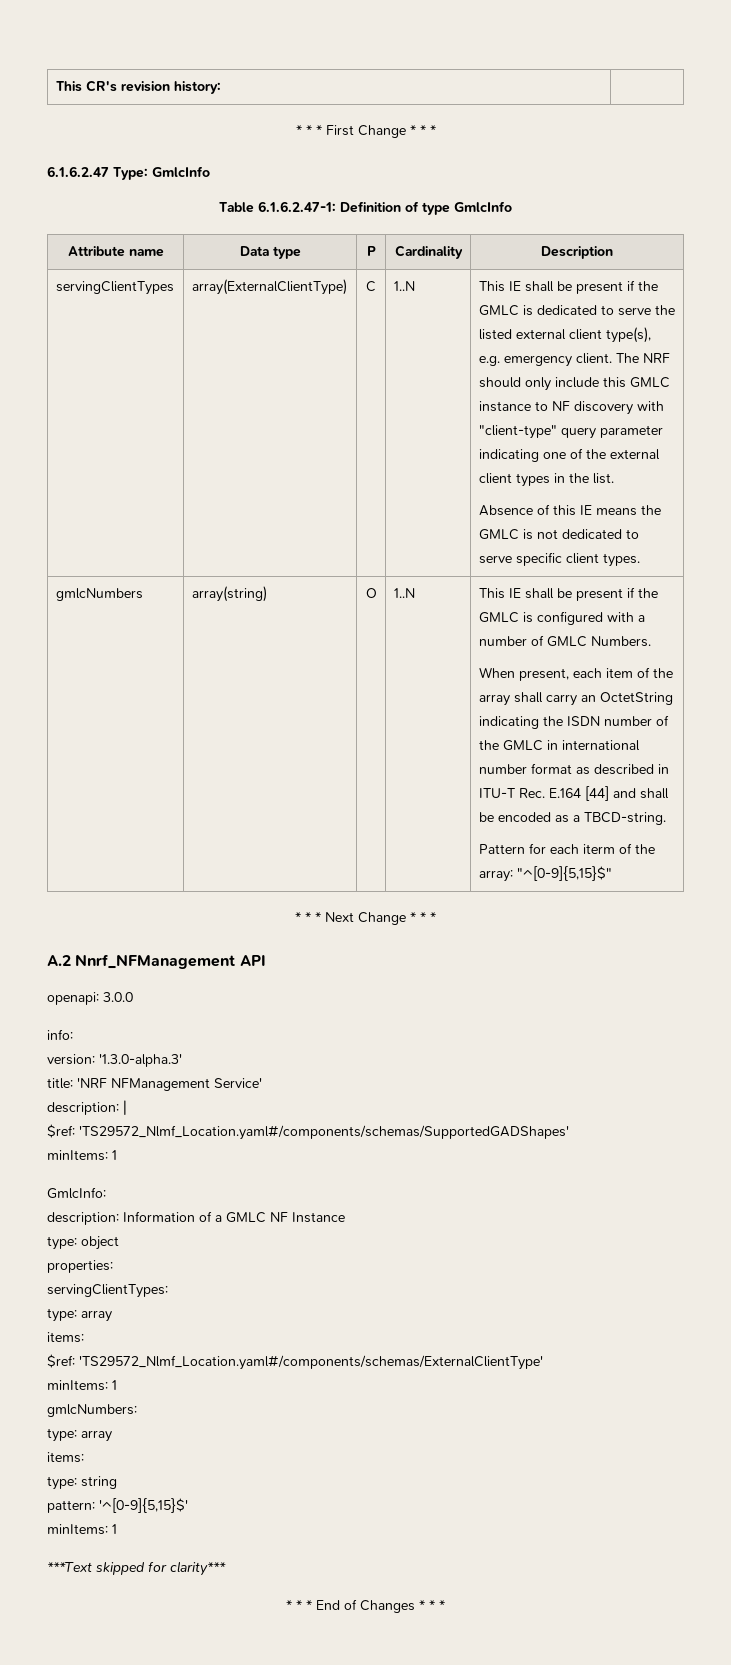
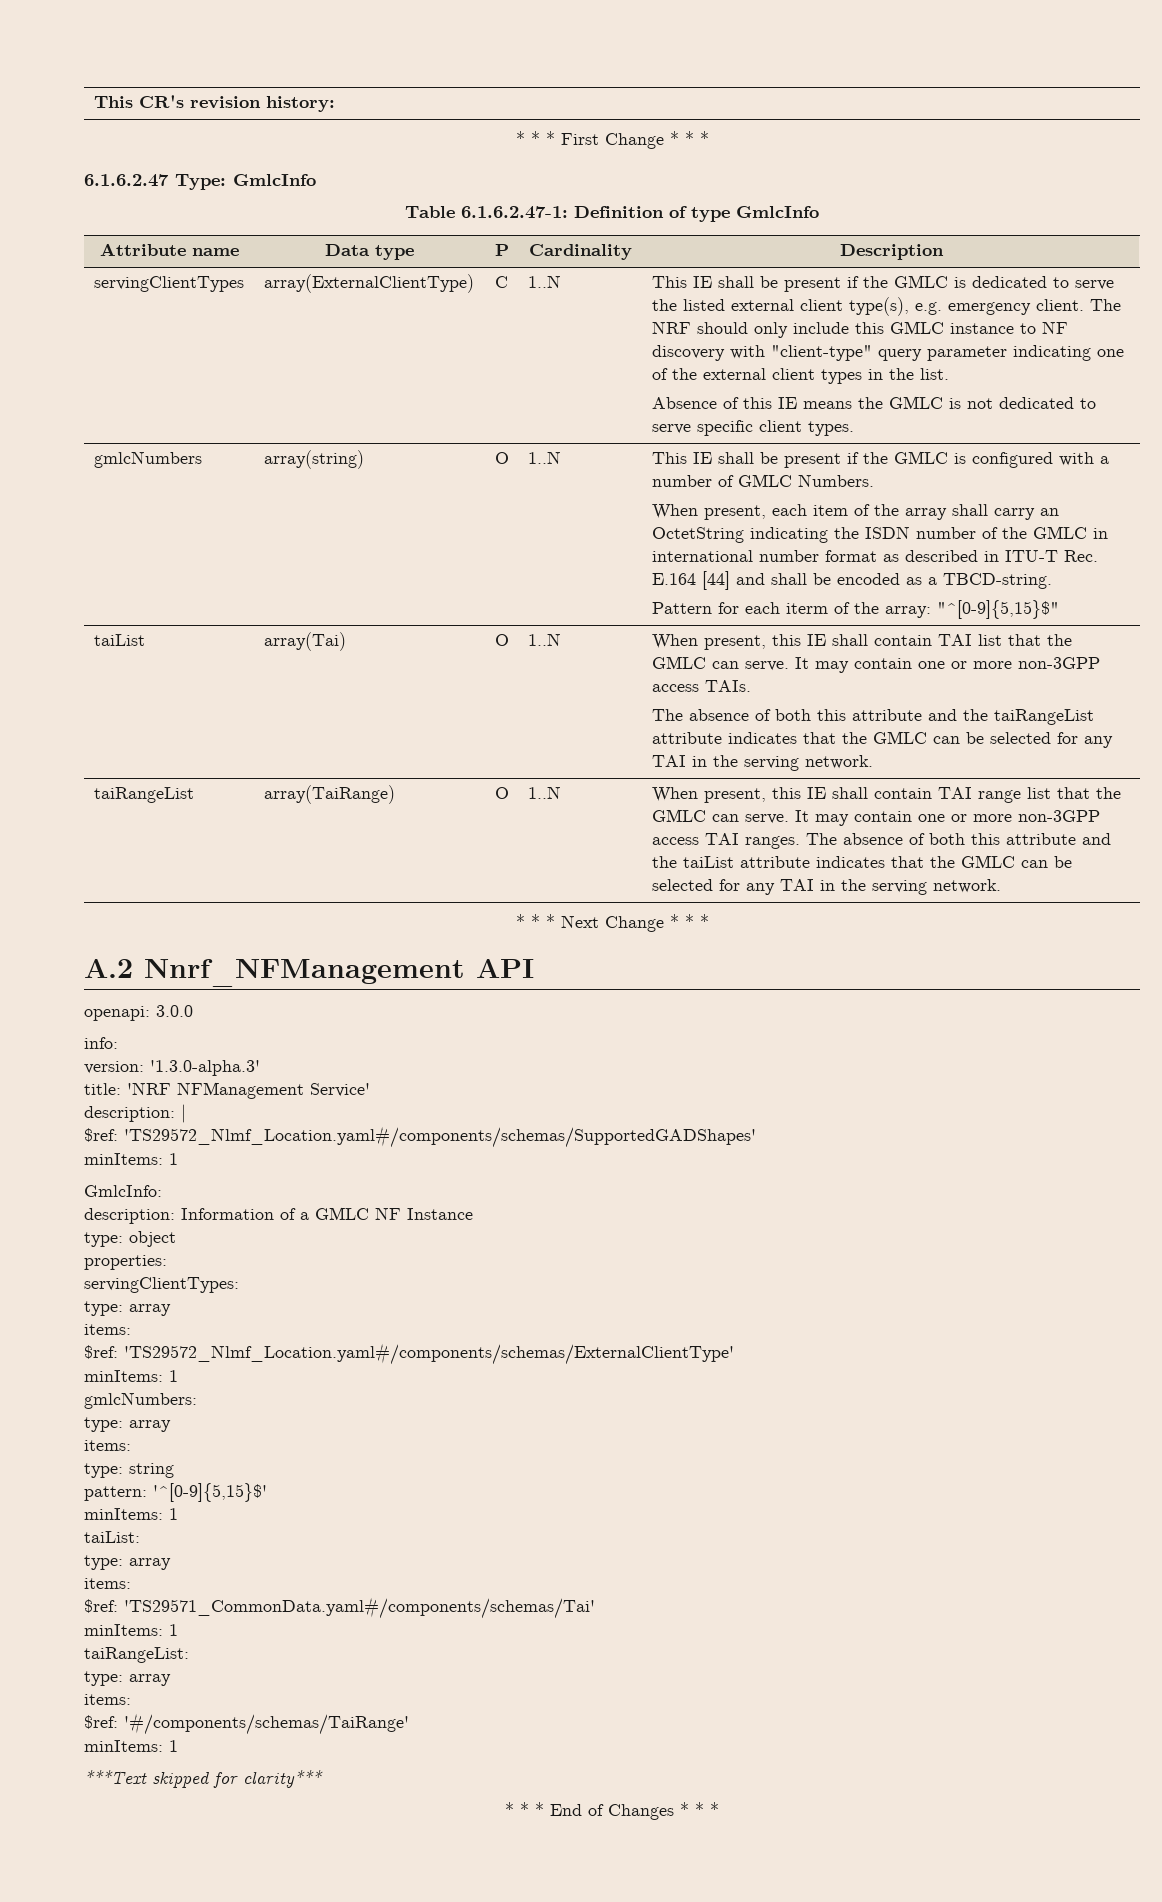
(612, 873) none -> [93,634,145,646] [263,632,346,651] [494,634,509,646] [527,633,561,646] [651,634,1072,650] [651,656,1100,673] [651,680,751,692] [651,709,1094,725] [651,731,1113,748] [651,755,873,771] [93,787,194,803] [263,785,395,804] [494,787,509,799] [527,786,561,799] [651,787,1121,803] [651,809,1100,826] [651,833,1111,849] [651,855,1072,868] [651,879,1001,895] // taiList | array(Tai) | O | 1..N | When present, this IE shall contain TAI list that the GMLC can serve. It may contain one or more non-3GPP access TAIs. // The absence of both this attribute and the taiRangeList attribute indicates that the GMLC can be selected for any TAI in the serving network. // taiRangeList | array(TaiRange) | O | 1..N | When present, this IE shall contain TAI range list that the GMLC can serve. It may contain one or more non-3GPP access TAI ranges. The absence of both this attribute and the taiList attribute indicates that the GMLC can be selected for any TAI in the serving network.
(117, 1529) none -> [84,1531,140,1543] [84,1555,171,1570] [84,1578,131,1589] [84,1597,595,1619] [84,1624,178,1636] [84,1647,189,1663] [84,1671,171,1686] [84,1694,131,1705] [84,1713,409,1735] [84,1740,178,1752] // taiList: // type: array // items: // $ref: 'TS29571_CommonData.yaml#/components/schemas/Tai' // minItems: 1 // taiRangeList: // type: array // items: // $ref: '#/components/schemas/TaiRange' // minItems: 1

